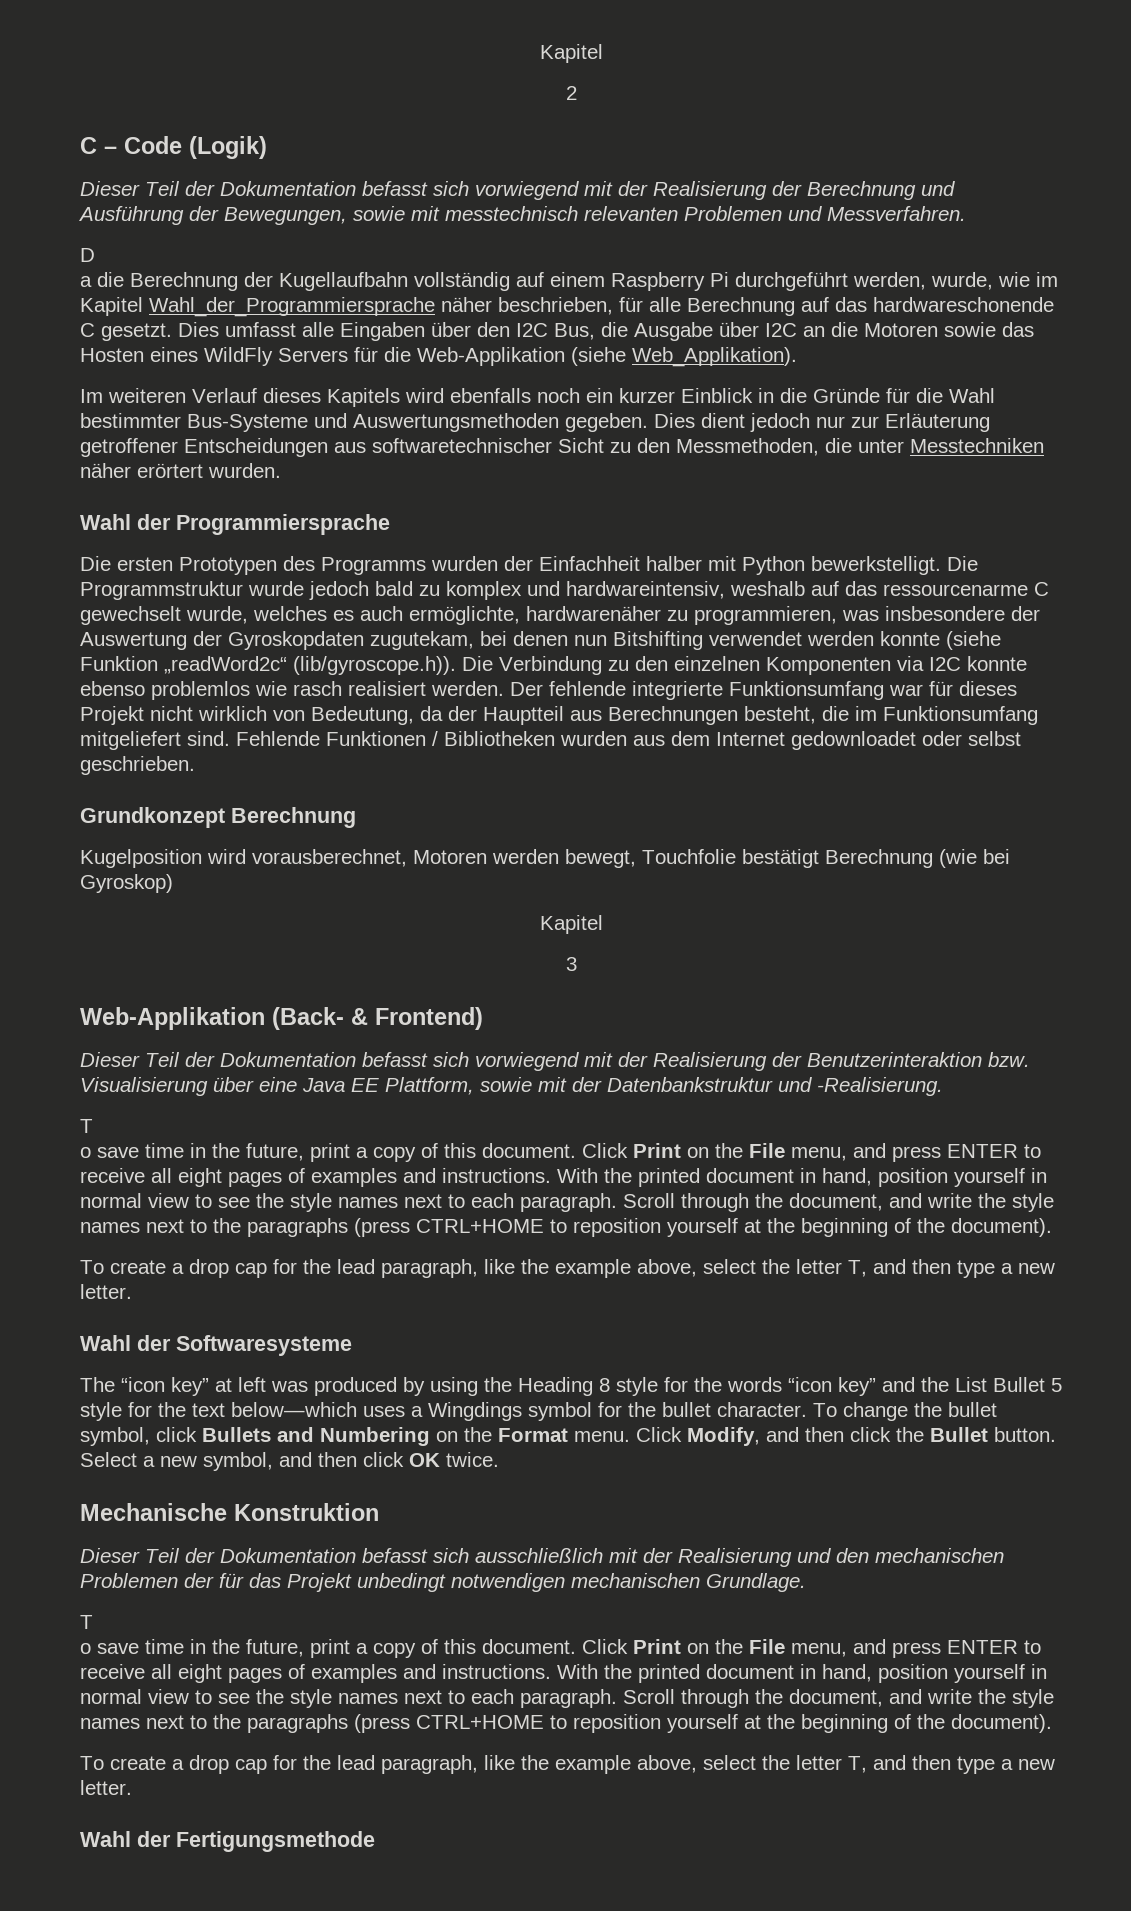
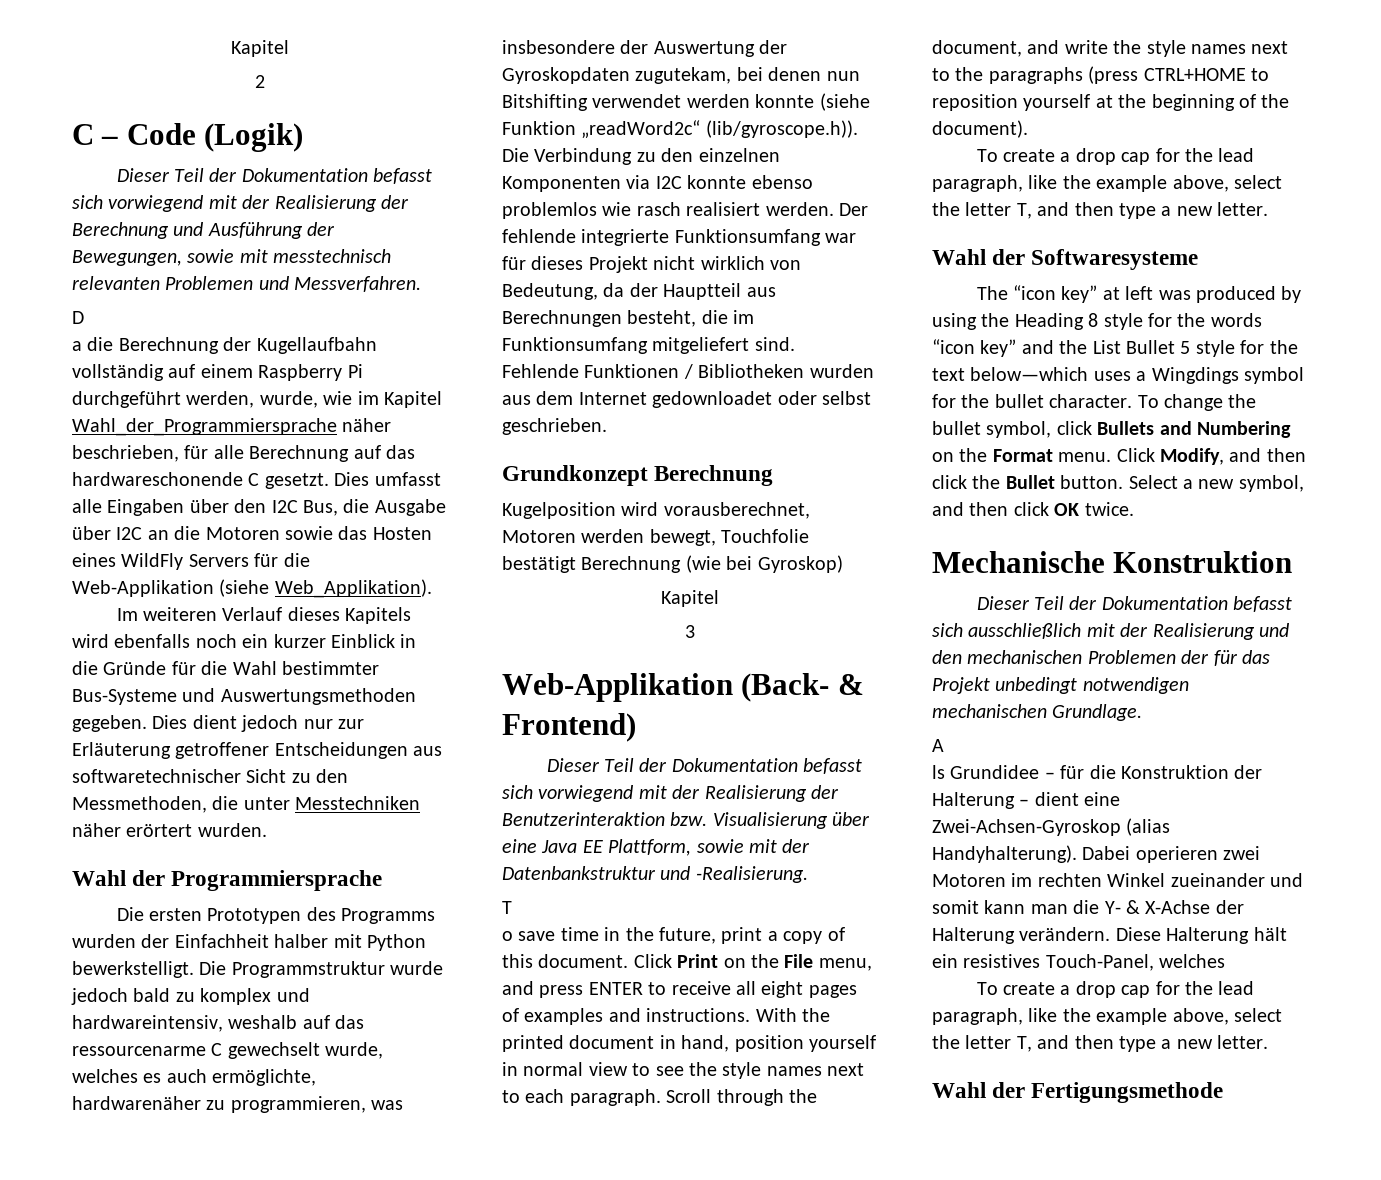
[80,1615,93,1629] [80,1639,1041,1658] [80,1664,1047,1683] [80,1689,1054,1708] [80,1714,1052,1733] T // o save time in the future, print a copy of this document. Click Print on the File menu, and press ENTER to receive all eight pages of examples and instructions. With the printed document in hand, position yourself in normal view to see the style names next to each paragraph. Scroll through the document, and write the style names next to the paragraphs (press CTRL+HOME to reposition yourself at the beginning of the document). -> [932,739,944,752] [932,765,1263,779] [932,792,1121,809] [932,818,1171,836] [932,845,1261,863] [932,873,1303,887] [932,900,1244,914] [932,927,1287,944] [932,954,1226,971] A // ls Grundidee – für die Konstruktion der Halterung – dient eine Zwei-Achsen-Gyroskop (alias Handyhalterung). Dabei operieren zwei Motoren im rechten Winkel zueinander und somit kann man die Y- & X-Achse der Halterung verändern. Diese Halterung hält ein resistives Touch-Panel, welches

